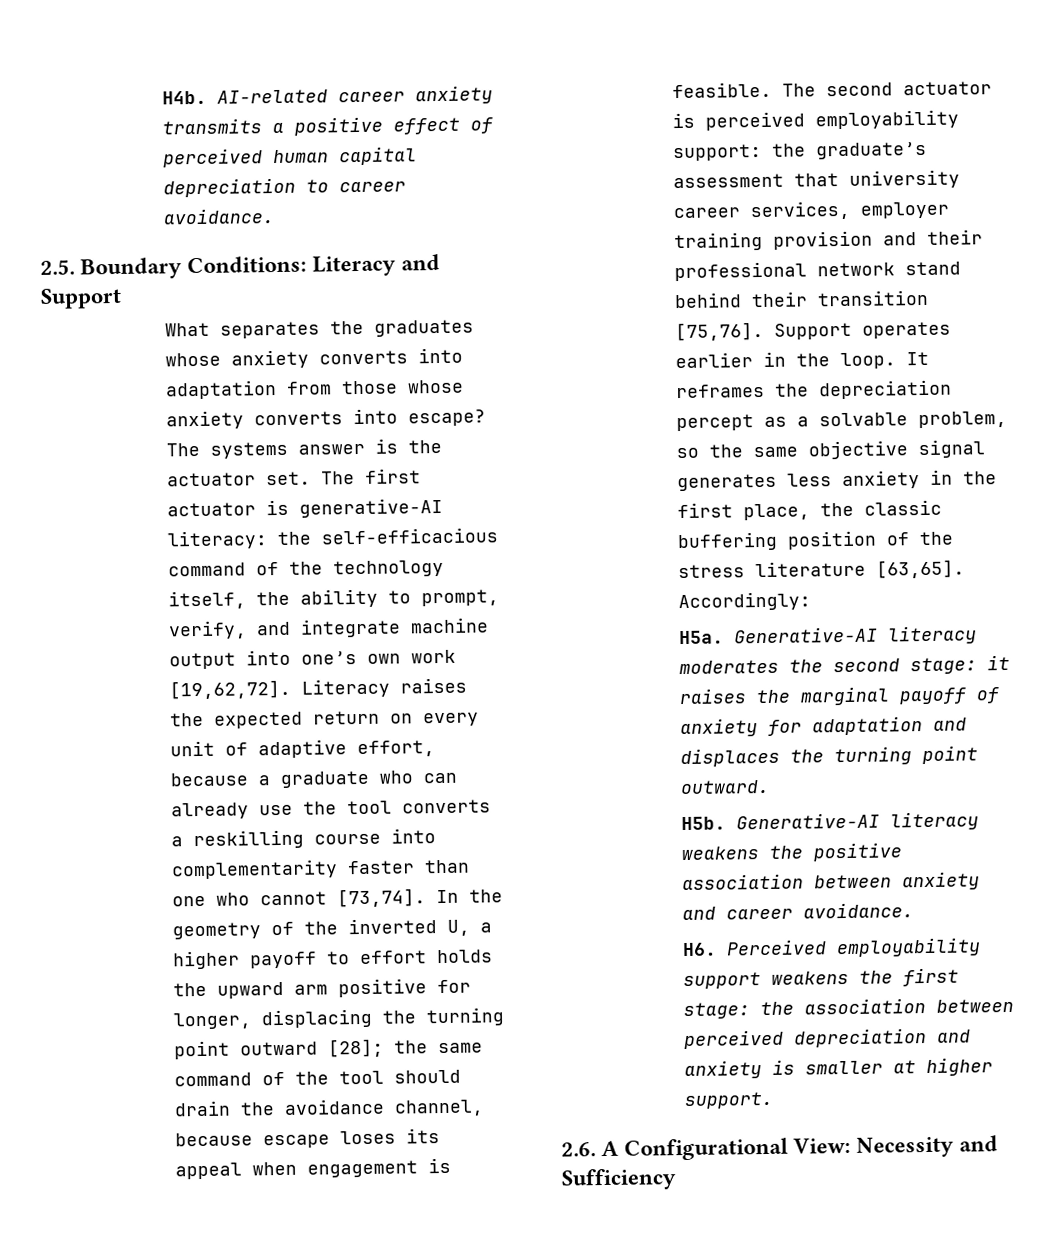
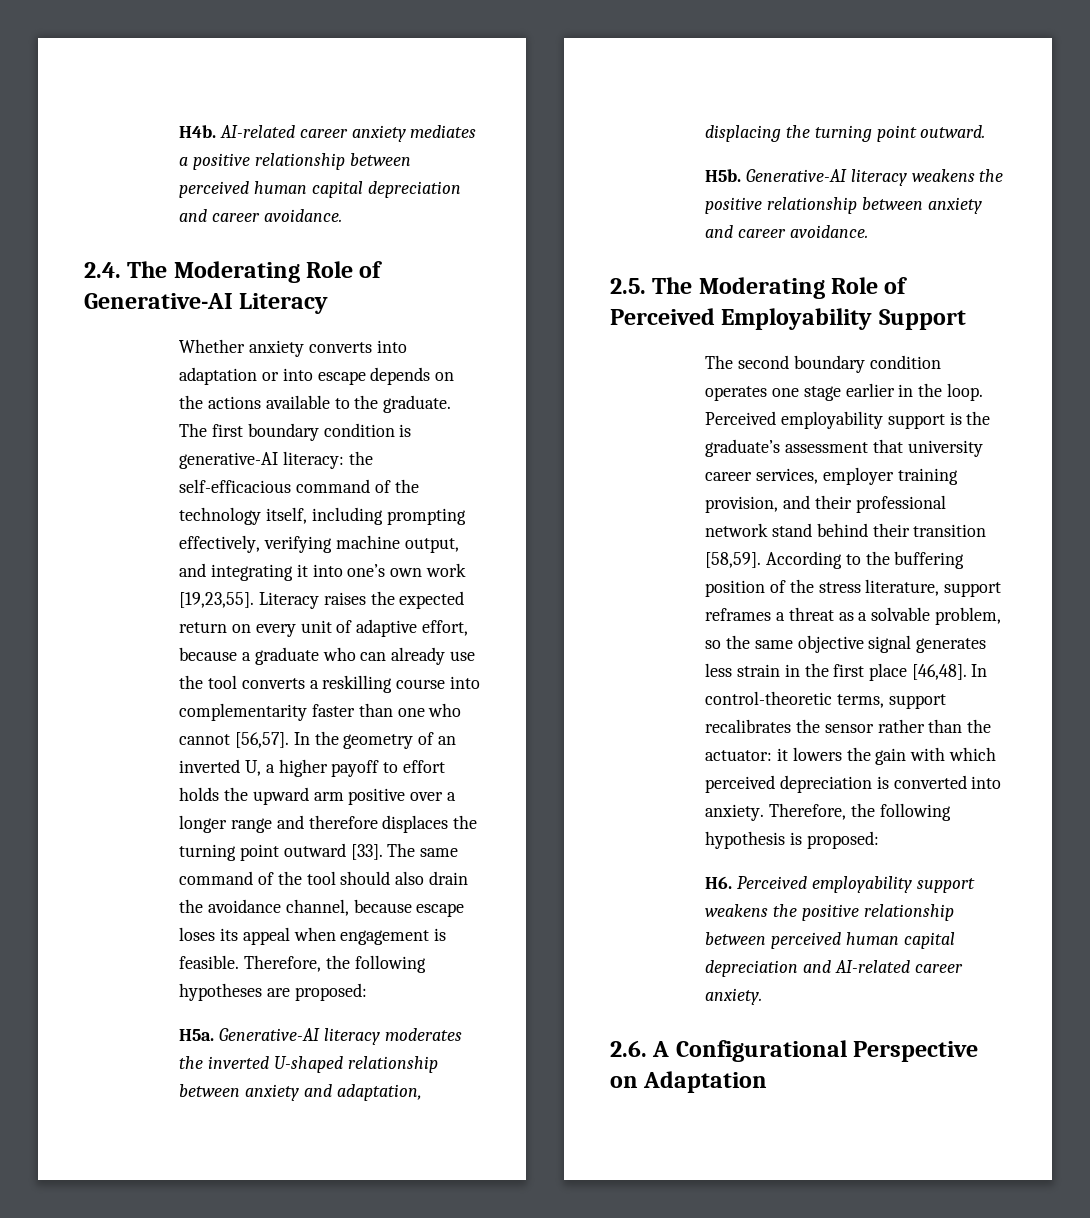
[161,118,262,135] transmits -> [410,125,477,138] mediates
[392,117,493,135] [162,146,417,168] [162,177,406,198] [162,208,275,225] [40,253,441,280] [40,287,122,309] [164,319,474,339] [164,347,463,369] [164,379,464,400] [165,408,486,430] [165,438,442,459] [166,468,421,487] [166,502,256,517] effect of perceived human capital depreciation to career avoidance. // 2.5. Boundary Conditions: Literacy and Support // What separates the graduates whose anxiety converts into adaptation from those whose anxiety converts into escape? The systems answer is the actuator set. The first actuator -> [254,153,411,170] [179,181,461,198] [179,209,342,222] [84,261,383,283] [84,293,329,314] [179,339,407,357] [179,367,454,385] [179,395,451,413] [179,423,395,441] relationship between perceived human capital depreciation and career avoidance. // 2.4. The Moderating Role of Generative-AI Literacy // Whether anxiety converts into adaptation or into escape depends on the actions available to the graduate. The first boundary condition
[255,588,499,608] [167,617,489,640] [168,652,236,670] the ability to prompt, verify, and integrate machine output -> [311,507,466,525] [179,535,459,553] [179,563,308,581] including prompting effectively, verifying machine output, and integrating it
[168,679,291,700] [19,62,72]. -> [179,592,255,608] [19,23,55].
[336,888,426,908] [73,74]. -> [235,732,290,748] [56,57].
[303,921,338,935] the -> [437,736,456,745] an
[436,979,471,994] [172,1008,372,1030] for longer, displacing -> [409,792,456,801] [179,815,449,833] over a longer range and therefore displaces
[327,1038,428,1058] [28]; the -> [350,843,416,860] [33]. The
(461, 1076) none -> [394,871,424,885] also
[781,81,992,97] [671,109,959,131] [672,143,762,162] The second actuator is perceived employability support: -> [244,955,426,973] [179,983,367,1001] [179,1028,462,1045] [179,1056,438,1073] [179,1084,422,1101] [705,125,986,142] [705,169,1004,186] [705,197,982,214] [705,225,868,238] [610,277,908,299] [610,308,966,330] [705,355,941,373] [705,383,983,401] [705,411,962,429] Therefore, the following hypotheses are proposed: // H5a. Generative-AI literacy moderates the inverted U-shaped relationship between anxiety and adaptation, displacing the turning point outward. // H5b. Generative-AI literacy weakens the positive relationship between anxiety and career avoidance. // 2.5. The Moderating Role of Perceived Employability Support // The second boundary condition operates one stage earlier in the loop. Perceived employability support is
[772,230,873,250] provision -> [705,496,779,513] provision,
[674,321,951,342] [674,351,929,370] [675,379,952,400] [675,414,754,432] [75,76]. Support operates earlier in the loop. It reframes the depreciation percept -> [705,551,965,569] [705,579,1001,597] [705,607,834,621] [58,59]. According to the buffering position of the stress literature, support reframes a threat
[841,470,920,490] anxiety -> [737,664,781,677] strain
[742,499,942,521] [676,530,954,552] [677,559,965,579] [677,591,811,612] [678,625,977,645] [678,654,1010,675] [678,686,1000,706] [679,716,967,738] [679,745,978,768] [679,779,770,795] [680,811,979,831] [680,842,902,862] [681,871,980,891] [681,902,914,921] place, the classic buffering position of the stress literature [63,65]. Accordingly: // H5a. Generative-AI literacy moderates the second stage: it raises the marginal payoff of anxiety for adaptation and displaces the turning point outward. // H5b. Generative-AI literacy weakens the positive association between anxiety and career avoidance. -> [868,663,988,681] [705,691,946,709] [705,719,991,733] [705,747,996,765] [705,775,1002,793] [705,803,951,821] [705,831,879,849] place [46,48]. In control-theoretic terms, support recalibrates the sensor rather than the actuator: it lowers the gain with which perceived depreciation is converted into anxiety. Therefore, the following hypothesis is proposed:
[902,967,959,987] [682,998,1014,1020] [683,1028,971,1050] [683,1057,993,1080] [683,1091,774,1110] first stage: the association between perceived depreciation and anxiety is smaller at higher support. -> [801,904,954,921] [705,932,955,949] [705,960,963,977] [705,988,763,1005] positive relationship between perceived human capital depreciation and AI-related career anxiety.
[793,1135,999,1158] [561,1168,677,1191] View: Necessity and Sufficiency -> [853,1041,979,1062] [610,1071,768,1093] Perspective on Adaptation

